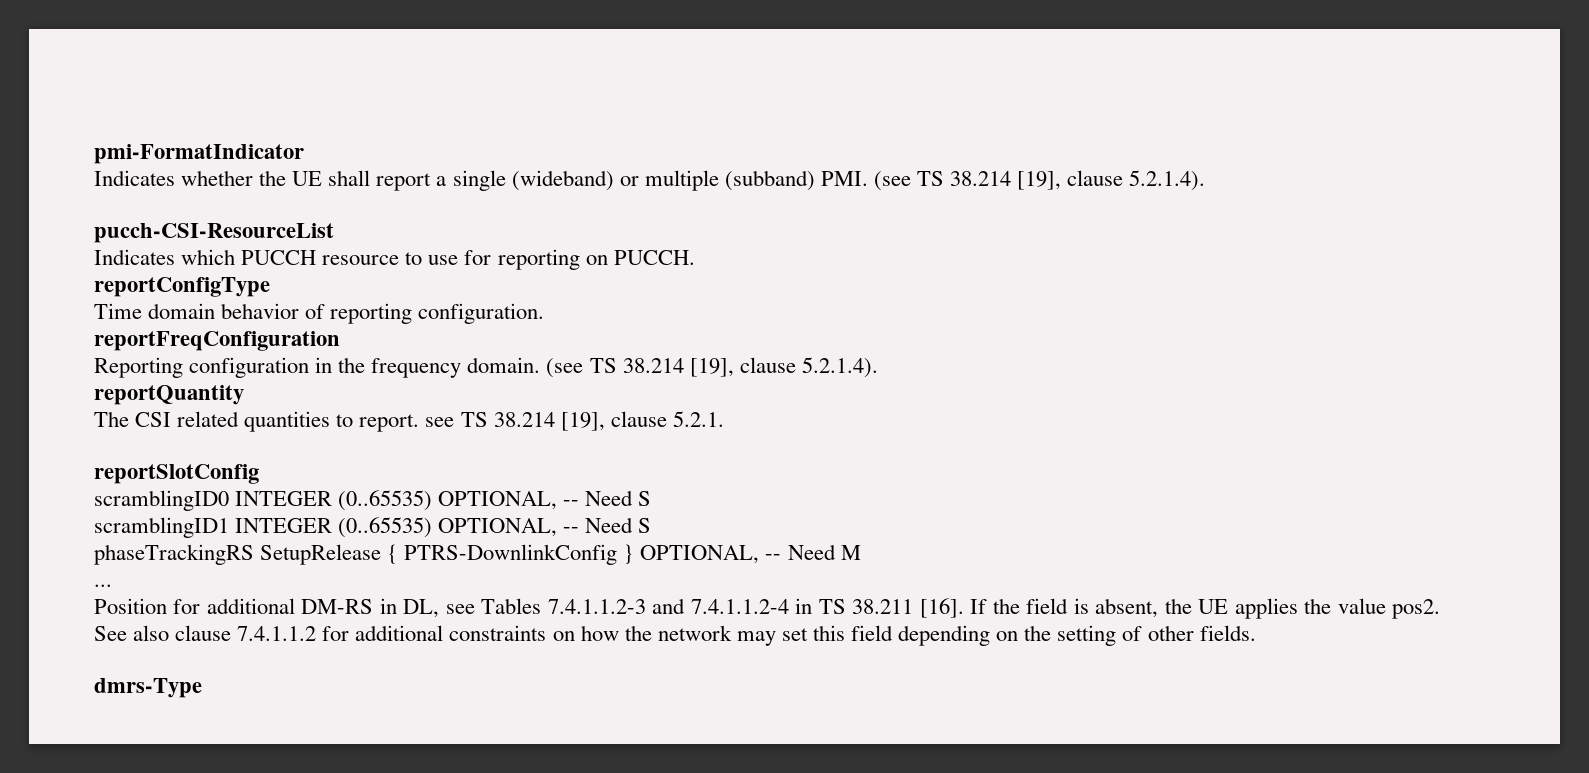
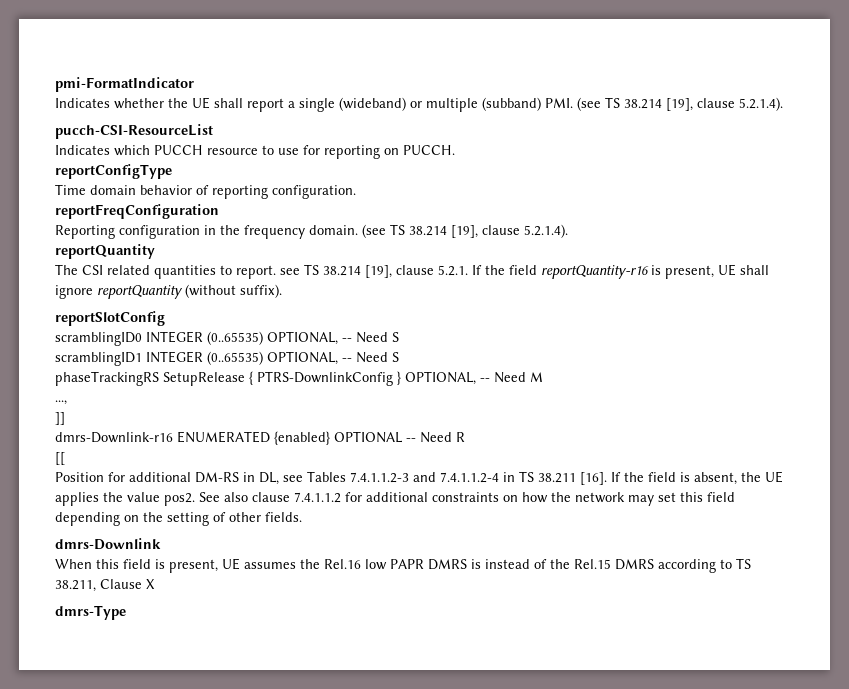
(724, 419) none -> [472,264,769,279] [55,284,282,299] If the field reportQuantity-r16 is present, UE shall ignore reportQuantity (without suffix).
[94,584,112,587] ... -> [55,400,67,405] [55,412,65,425] [55,431,465,445] [55,452,65,465] ..., // ]] // dmrs-Downlink-r16 ENUMERATED {enabled} OPTIONAL -- Need R // [[
(1256, 633) none -> [55,538,161,550] [55,558,751,573] [55,579,155,592] // dmrs-Downlink // When this field is present, UE assumes the Rel.16 low PAPR DMRS is instead of the Rel.15 DMRS according to TS 38.211, Clause X

